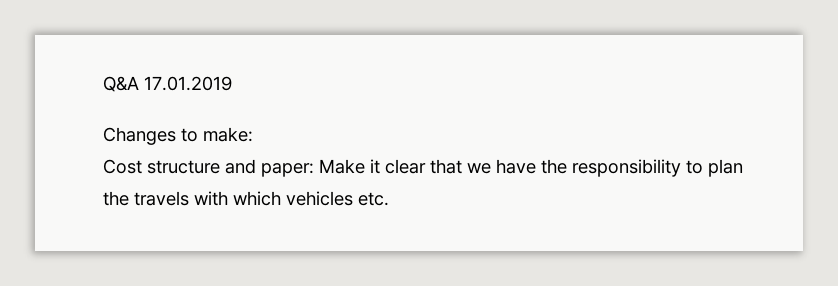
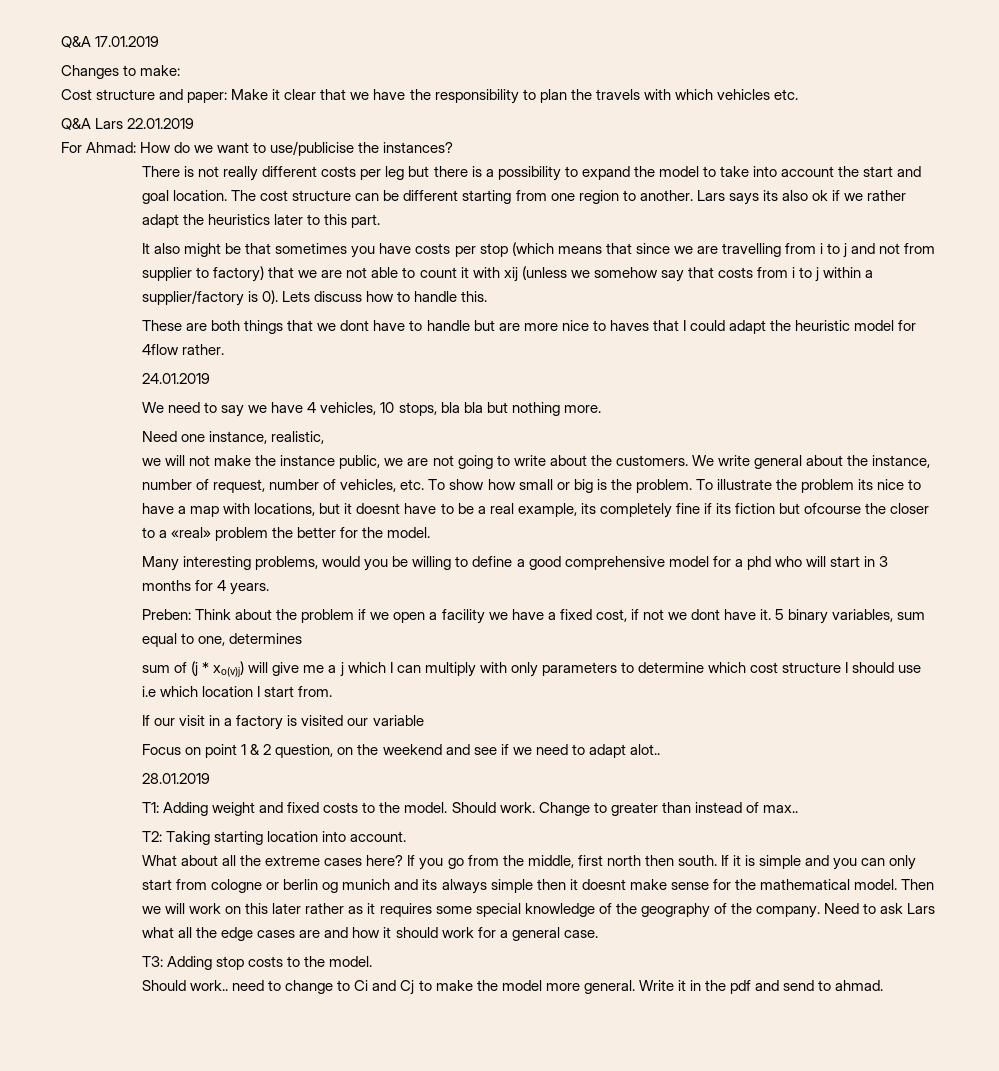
(389, 199) none -> [61,118,195,130] [61,141,454,156] [142,166,922,181] [142,190,907,205] [142,214,381,228] [142,242,936,258] [142,266,874,282] [142,290,488,306] [142,320,917,334] [142,344,225,355] [142,373,211,384] [142,402,601,417] [142,431,325,444] [142,455,931,469] [142,479,922,493] [142,503,930,518] [142,527,431,541] [142,556,889,571] [142,580,270,595] [142,609,926,624] [142,633,303,647] [142,661,922,677] [142,686,333,697] [142,715,424,730] [142,744,660,758] [142,773,211,784] [142,802,798,816] [142,831,407,845] [142,855,917,870] [142,879,935,894] [142,903,936,918] [142,927,598,941] [142,956,373,970] [142,980,884,995] // Q&A Lars 22.01.2019 // For Ahmad: How do we want to use/publicise the instances? // There is not really different costs per leg but there is a possibility to expand the model to take into account the start and goal location. The cost structure can be different starting from one region to another. Lars says its also ok if we rather adapt the heuristics later to this part. // It also might be that sometimes you have costs per stop (which means that since we are travelling from i to j and not from supplier to factory) that we are not able to count it with xij (unless we somehow say that costs from i to j within a supplier/factory is 0). Lets discuss how to handle this. // These are both things that we dont have to handle but are more nice to haves that I could adapt the heuristic model for 4flow rather. // 24.01.2019 // We need to say we have 4 vehicles, 10 stops, bla bla but nothing more. // Need one instance, realistic, // we will not make the instance public, we are not going to write about the customers. We write general about the instance, number of request, number of vehicles, etc. To show how small or big is the problem. To illustrate the problem its nice to have a map with locations, but it doesnt have to be a real example, its completely fine if its fiction but ofcourse the closer to a «real» problem the better for the model. // Many interesting problems, would you be willing to define a good comprehensive model for a phd who will start in 3 months for 4 years. // Preben: Think about the problem if we open a facility we have a fixed cost, if not we dont have it. 5 binary variables, sum equal to one, determines // sum of (j * xo(v)j) will give me a j which I can multiply with only parameters to determine which cost structure I should use i.e which location I start from. // If our visit in a factory is visited our variable // Focus on point 1 & 2 question, on the weekend and see if we need to adapt alot.. // 28.01.2019 // T1: Adding weight and fixed costs to the model. Should work. Change to greater than instead of max.. // T2: Taking starting location into account. // What about all the extreme cases here? If you go from the middle, first north then south. If it is simple and you can only start from cologne or berlin og munich and its always simple then it doesnt make sense for the mathematical model. Then we will work on this later rather as it requires some special knowledge of the geography of the company. Need to ask Lars what all the edge cases are and how it should work for a general case. // T3: Adding stop costs to the model. // Should work.. need to change to Ci and Cj to make the model more general. Write it in the pdf and send to ahmad.

